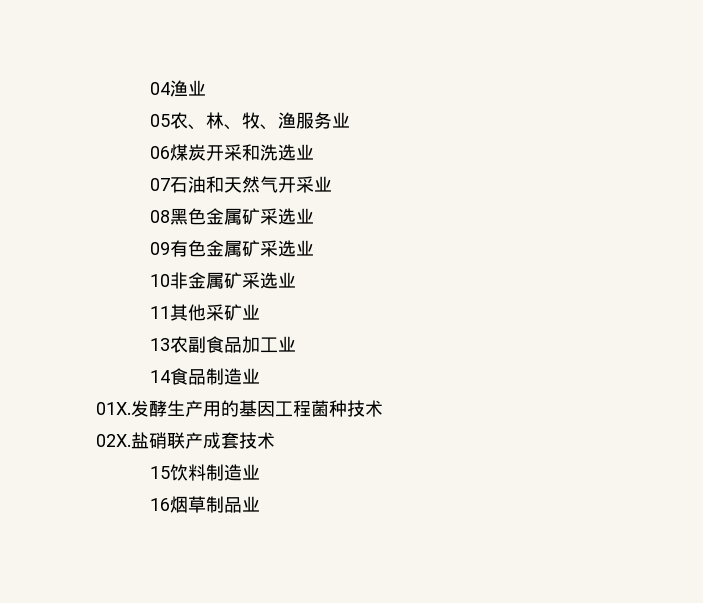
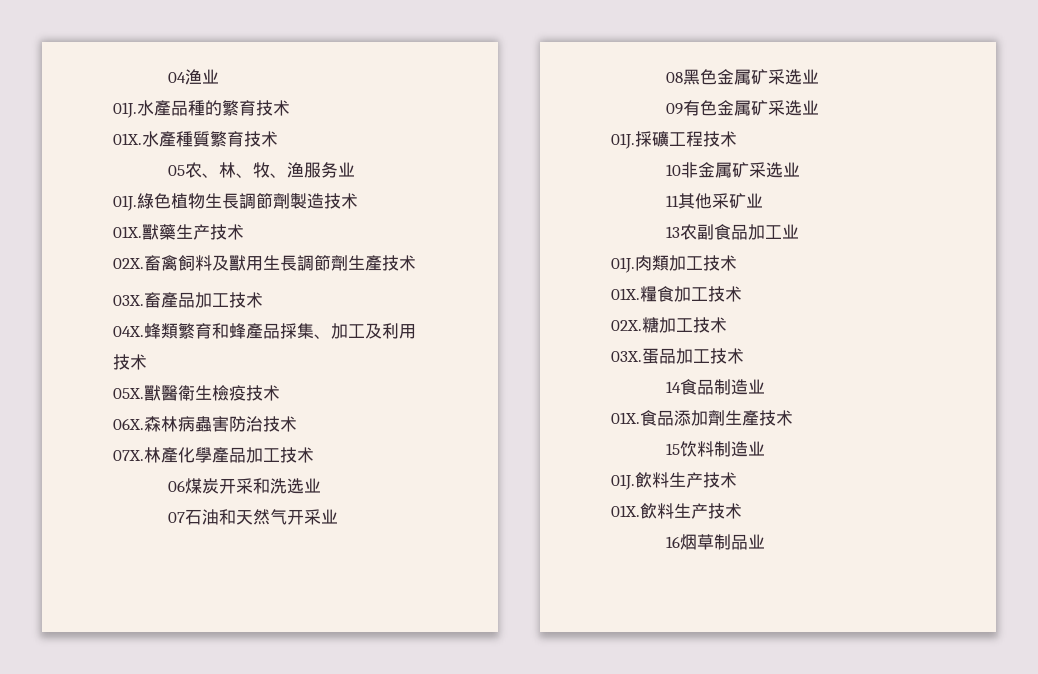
(207, 88) none -> [113,100,290,118] [113,131,278,147] // 01J.水產品種的繁育技术 // 01X.水產種質繁育技术
(351, 120) none -> [113,193,358,211] [113,224,244,240] [113,255,416,271] [113,292,263,308] [113,323,416,339] [113,354,147,370] [113,385,280,401] [113,416,297,432] [113,447,314,463] // 01J.綠色植物生長調節劑製造技术 // 01X.獸藥生产技术 // 02X.畜禽飼料及獸用生長調節劑生產技术 // 03X.畜產品加工技术 // 04X.蜂類繁育和蜂產品採集、加工及利用技术 // 05X.獸醫衛生檢疫技术 // 06X.森林病蟲害防治技术 // 07X.林產化學產品加工技术
(315, 248) none -> [611,131,737,149] // 01J.採礦工程技术
(297, 344) none -> [611,255,737,273] [611,286,742,302] [611,317,727,333] [611,348,744,364] // 01J.肉類加工技术 // 01X.糧食加工技术 // 02X.糖加工技术 // 03X.蛋品加工技术
[131,400,383,417] [96,432,239,449] 发酵生产用的基因工程菌种技术 // 02X.盐硝联产成套 -> [640,410,759,426] 食品添加劑生產
(261, 472) none -> [611,472,737,490] [611,503,742,519] // 01J.飲料生产技术 // 01X.飲料生产技术

